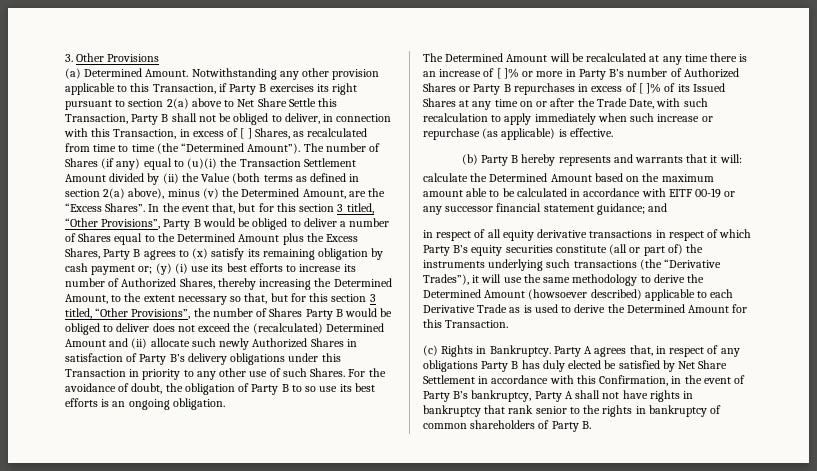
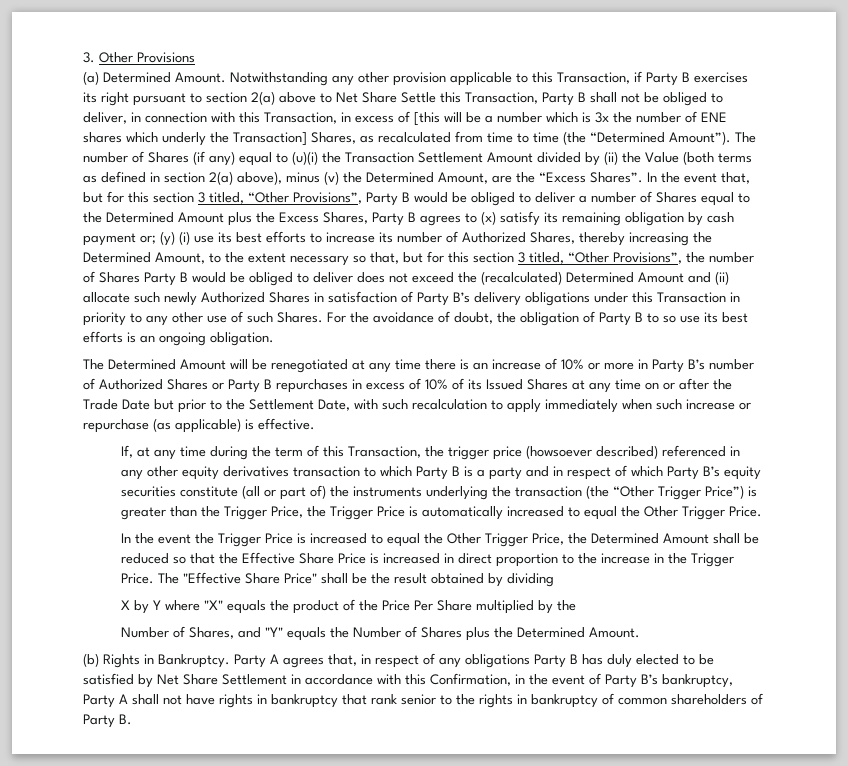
[240,128,252,139] [ ] -> [414,111,727,126] [83,132,307,146] [this will be a number which is 3x the number of ENE shares which underly the Transaction]
[586,53,647,62] recalculated -> [271,359,348,373] renegotiated
[496,68,519,79] [ ]% -> [561,359,584,370] 10%
[638,83,662,94] [ ]% -> [425,379,448,390] 10%
(627, 102) none -> [122,399,314,413] Date but prior to the Settlement
[461,154,742,166] [423,173,714,182] [423,188,736,198] [423,203,668,215] [423,229,653,241] (b) Party B hereby represents and warrants that it will: // calculate the Determined Amount based on the maximum amount able to be calculated in accordance with EITF 00-19 or any successor financial statement guidance; and // in respect of all equity derivative transactions -> [120,445,740,460] [120,466,549,480] If, at any time during the term of this Transaction, the trigger price (howsoever described) referenced in any other equity derivatives transaction to which Party B is a party and
[546,259,722,270] [423,274,705,286] [423,289,734,301] [423,304,748,313] [423,319,509,328] [423,345,438,356] such transactions (the “Derivative Trades”), it will use the same methodology to derive the Determined Amount (howsoever described) applicable to each Derivative Trade as is used to derive the Determined Amount for this Transaction. // (c) -> [491,485,757,500] [120,506,762,520] [120,533,759,547] [120,552,734,567] [120,572,554,587] [120,599,576,614] [120,626,640,641] [83,653,99,667] the transaction (the “Other Trigger Price”) is greater than the Trigger Price, the Trigger Price is automatically increased to equal the Other Trigger Price. // In the event the Trigger Price is increased to equal the Other Trigger Price, the Determined Amount shall be reduced so that the Effective Share Price is increased in direct proportion to the increase in the Trigger Price. The "Effective Share Price" shall be the result obtained by dividing // X by Y where "X" equals the product of the Price Per Share multiplied by the // Number of Shares, and "Y" equals the Number of Shares plus the Determined Amount. // (b)
(602, 364) none -> [683,655,695,665] to

